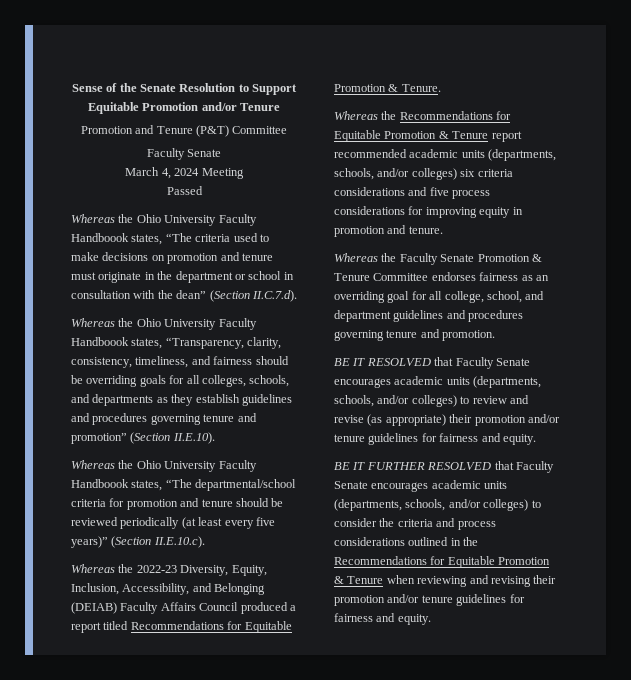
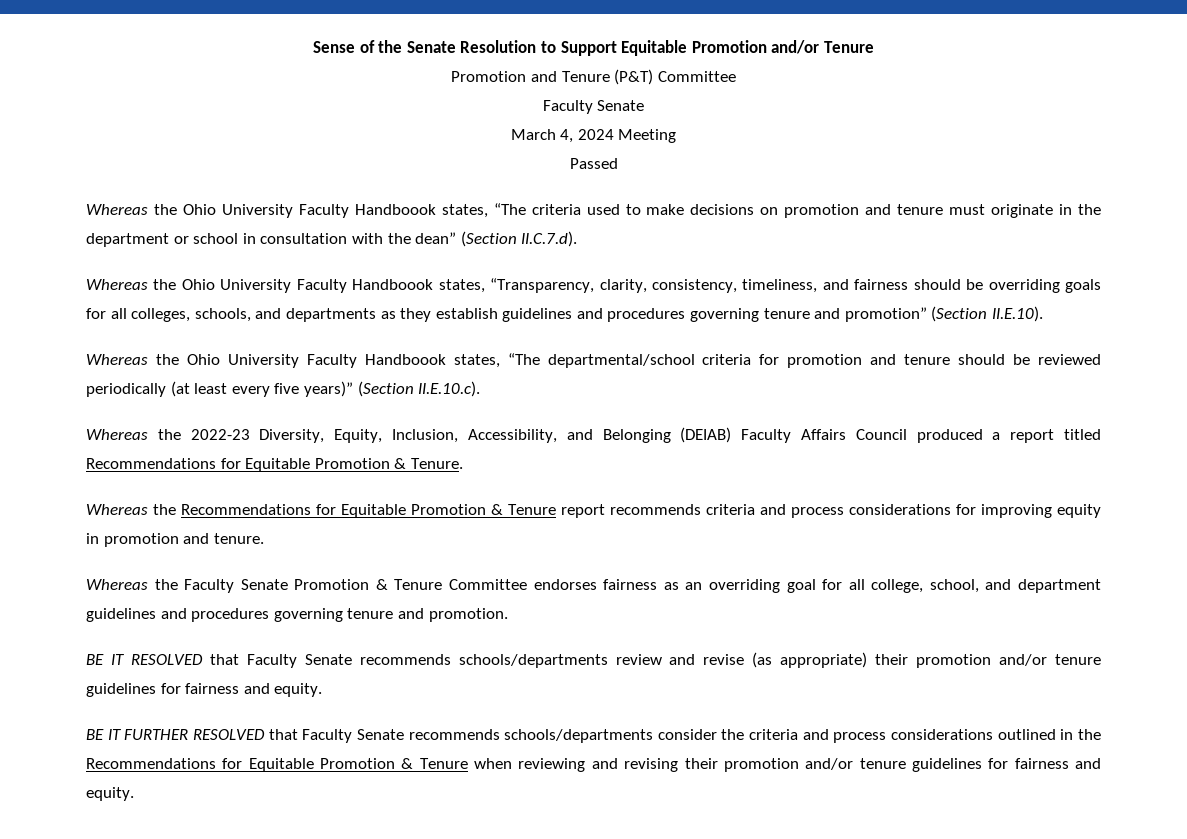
[334,149,557,161] [334,168,513,180] [334,187,449,196] recommended academic units (departments, schools, and/or colleges) six criteria considerations and five -> [610,504,786,515] recommends criteria and
[334,376,542,388] [334,395,470,407] encourages academic units (departments, schools, and/or colleges) to -> [359,654,608,668] recommends schools/departments
[371,480,508,492] [334,499,541,511] encourages academic units (departments, schools, and/or colleges) to -> [408,729,654,743] recommends schools/departments

